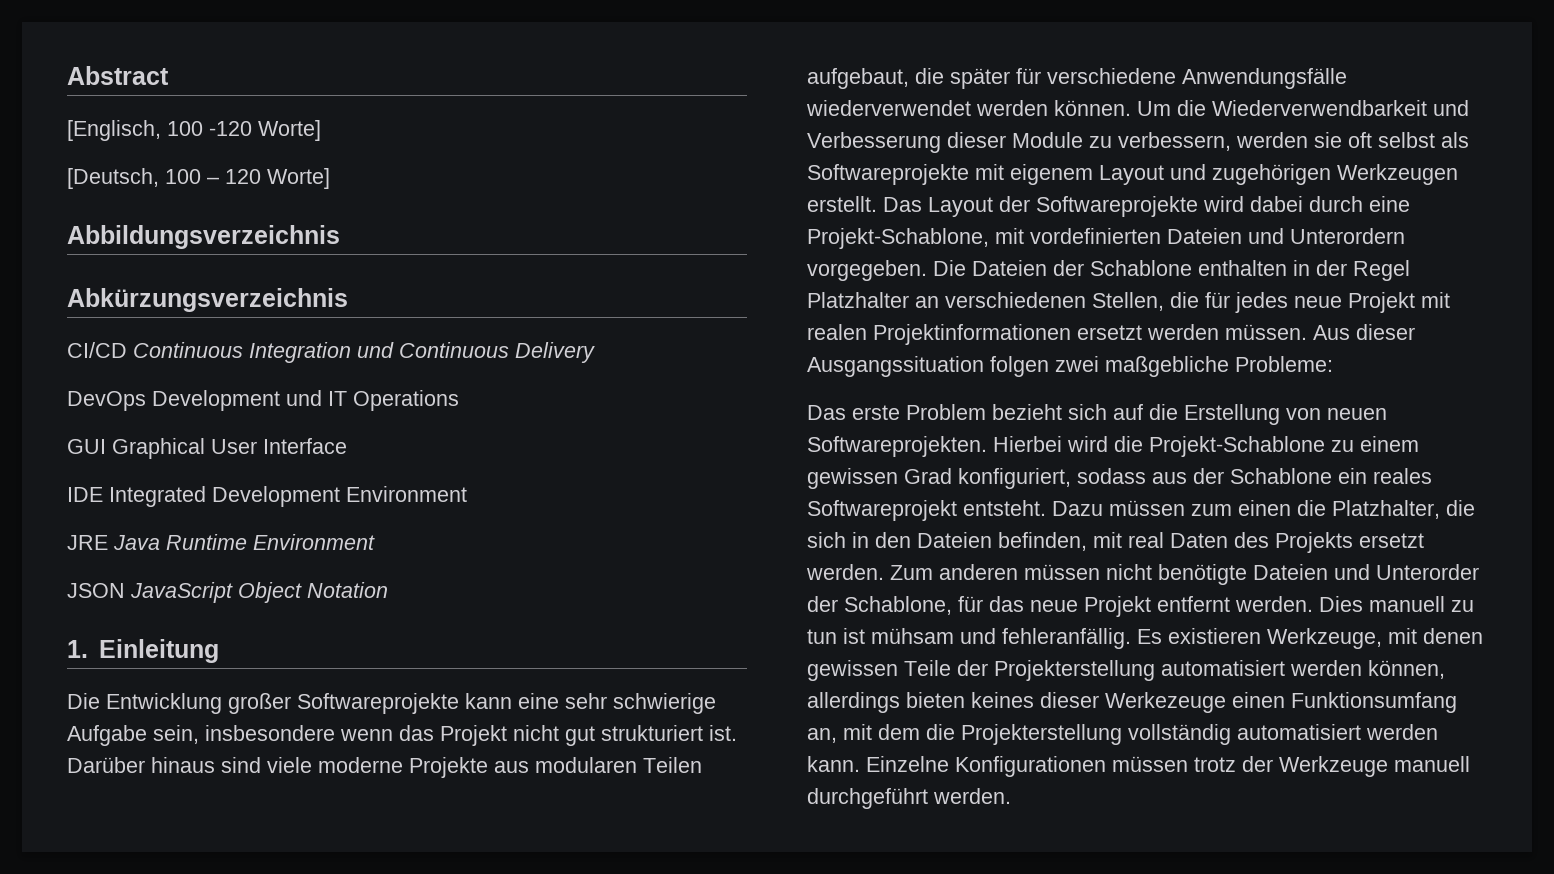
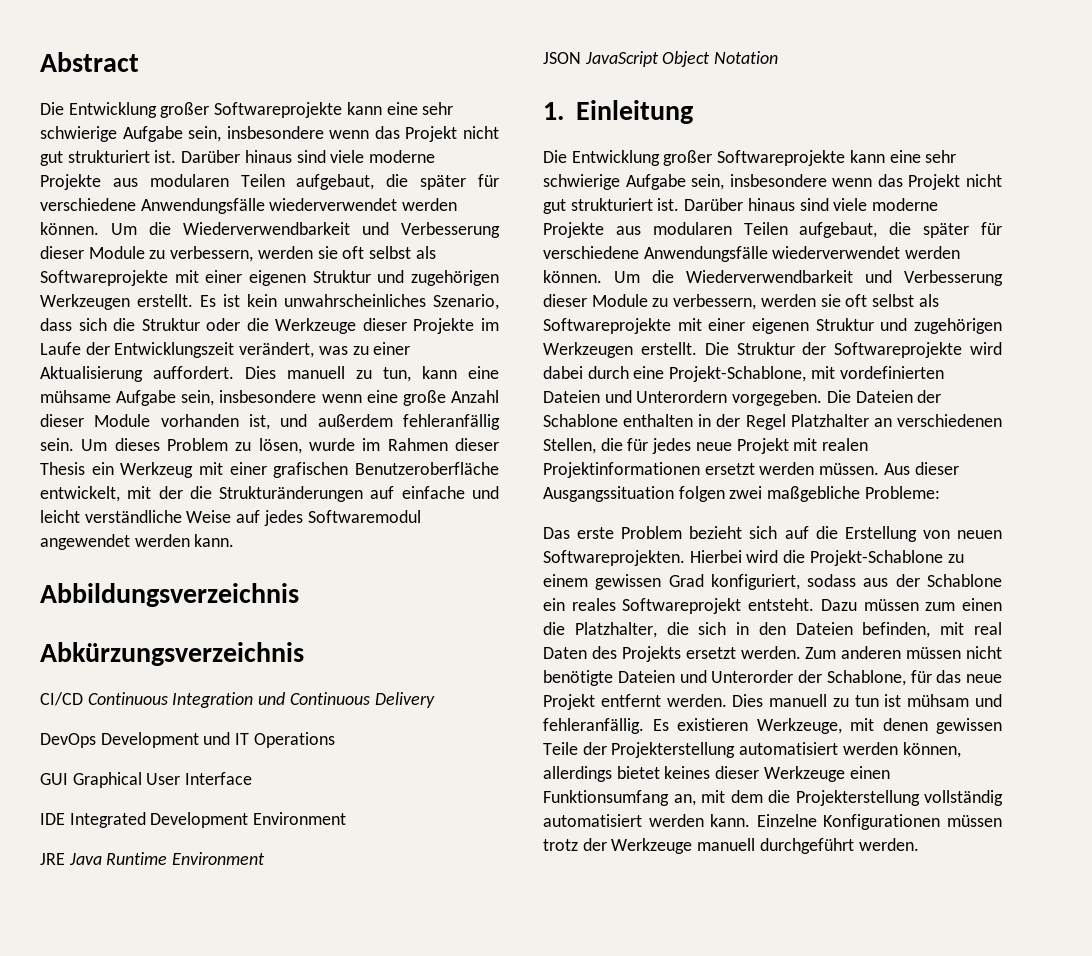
[67,120,321,141] [67,168,330,189] [Englisch, 100 -120 Worte] // [Deutsch, 100 – 120 Worte] -> [40,102,454,118] [40,126,499,142] [40,150,436,166] [40,174,499,190] [40,198,458,214] [40,222,500,238] [40,246,436,262] [40,270,500,286] [40,294,499,310] [40,318,499,334] [40,342,411,358] [40,366,499,382] [40,390,500,406] [40,414,500,430] [40,438,499,454] [40,462,500,478] [40,486,499,502] [40,510,421,526] [40,534,235,550] Die Entwicklung großer Softwareprojekte kann eine sehr schwierige Aufgabe sein, insbesondere wenn das Projekt nicht gut strukturiert ist. Darüber hinaus sind viele moderne Projekte aus modularen Teilen aufgebaut, die später für verschiedene Anwendungsfälle wiederverwendet werden können. Um die Wiederverwendbarkeit und Verbesserung dieser Module zu verbessern, werden sie oft selbst als Softwareprojekte mit einer eigenen Struktur und zugehörigen Werkzeugen erstellt. Es ist kein unwahrscheinliches Szenario, dass sich die Struktur oder die Werkzeuge dieser Projekte im Laufe der Entwicklungszeit verändert, was zu einer Aktualisierung auffordert. Dies manuell zu tun, kann eine mühsame Aufgabe sein, insbesondere wenn eine große Anzahl dieser Module vorhanden ist, und außerdem fehleranfällig sein. Um dieses Problem zu lösen, wurde im Rahmen dieser Thesis ein Werkzeug mit einer grafischen Benutzeroberfläche entwickelt, mit der die Strukturänderungen auf einfache und leicht verständliche Weise auf jedes Softwaremodul angewendet werden kann.
[1010,164,1458,185] [807,196,993,217] eigenem Layout und zugehörigen Werkzeugen erstellt. Das Layout -> [708,318,1002,334] [543,342,795,358] einer eigenen Struktur und zugehörigen Werkzeugen erstellt. Die Struktur
[906,692,965,708] bieten -> [616,766,660,779] bietet
[1105,692,1226,713] Werkezeuge -> [763,766,845,782] Werkzeuge

